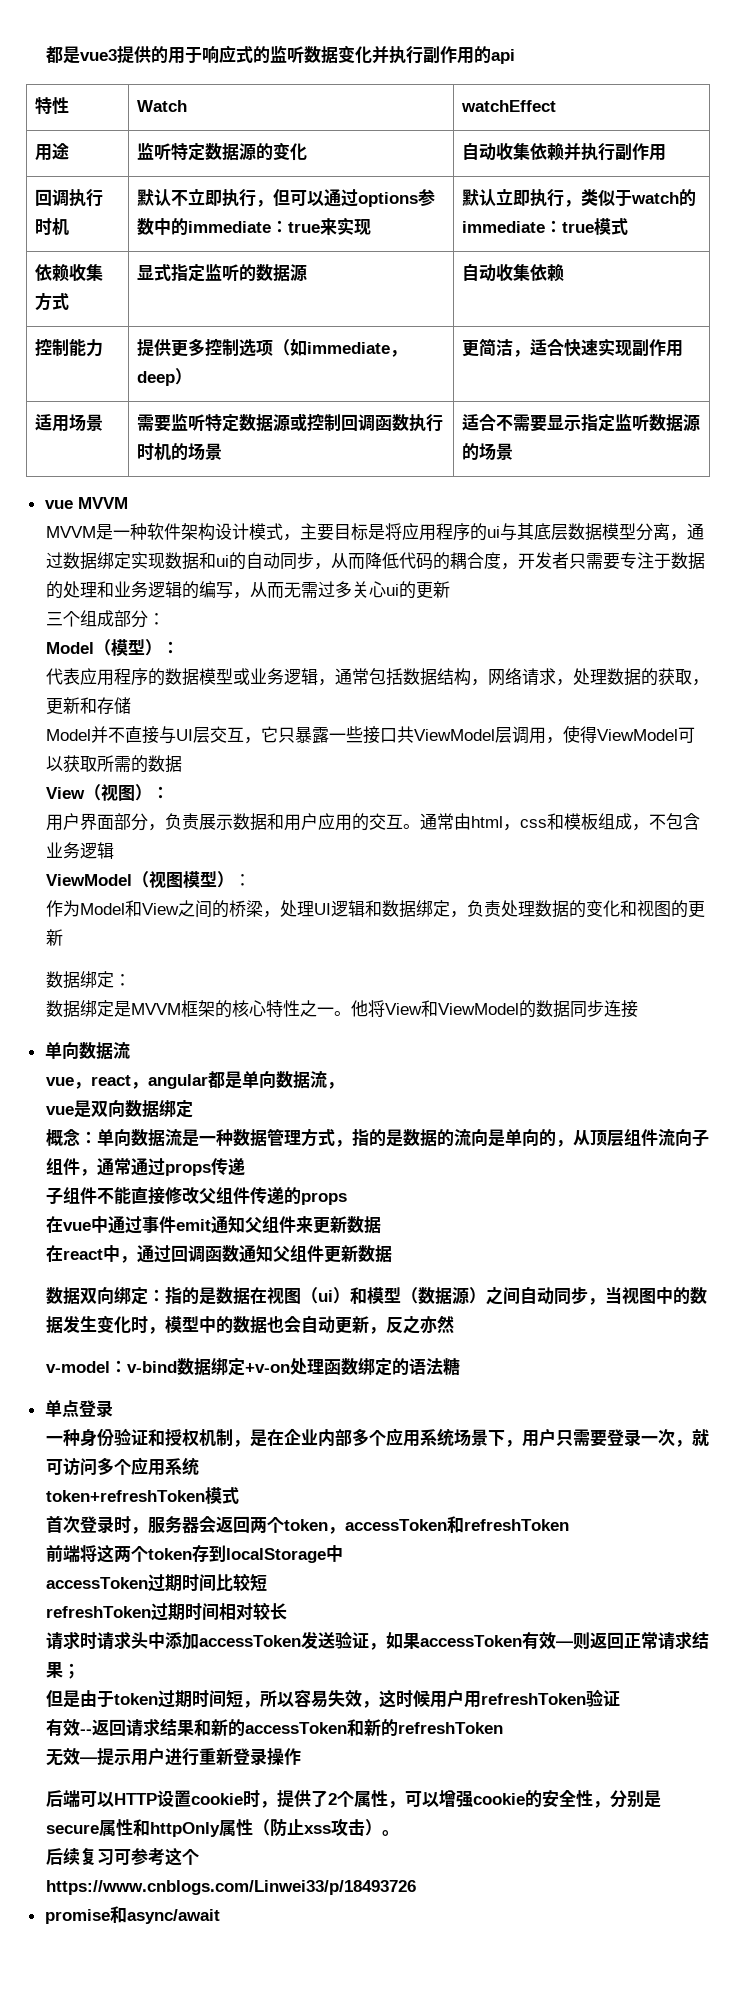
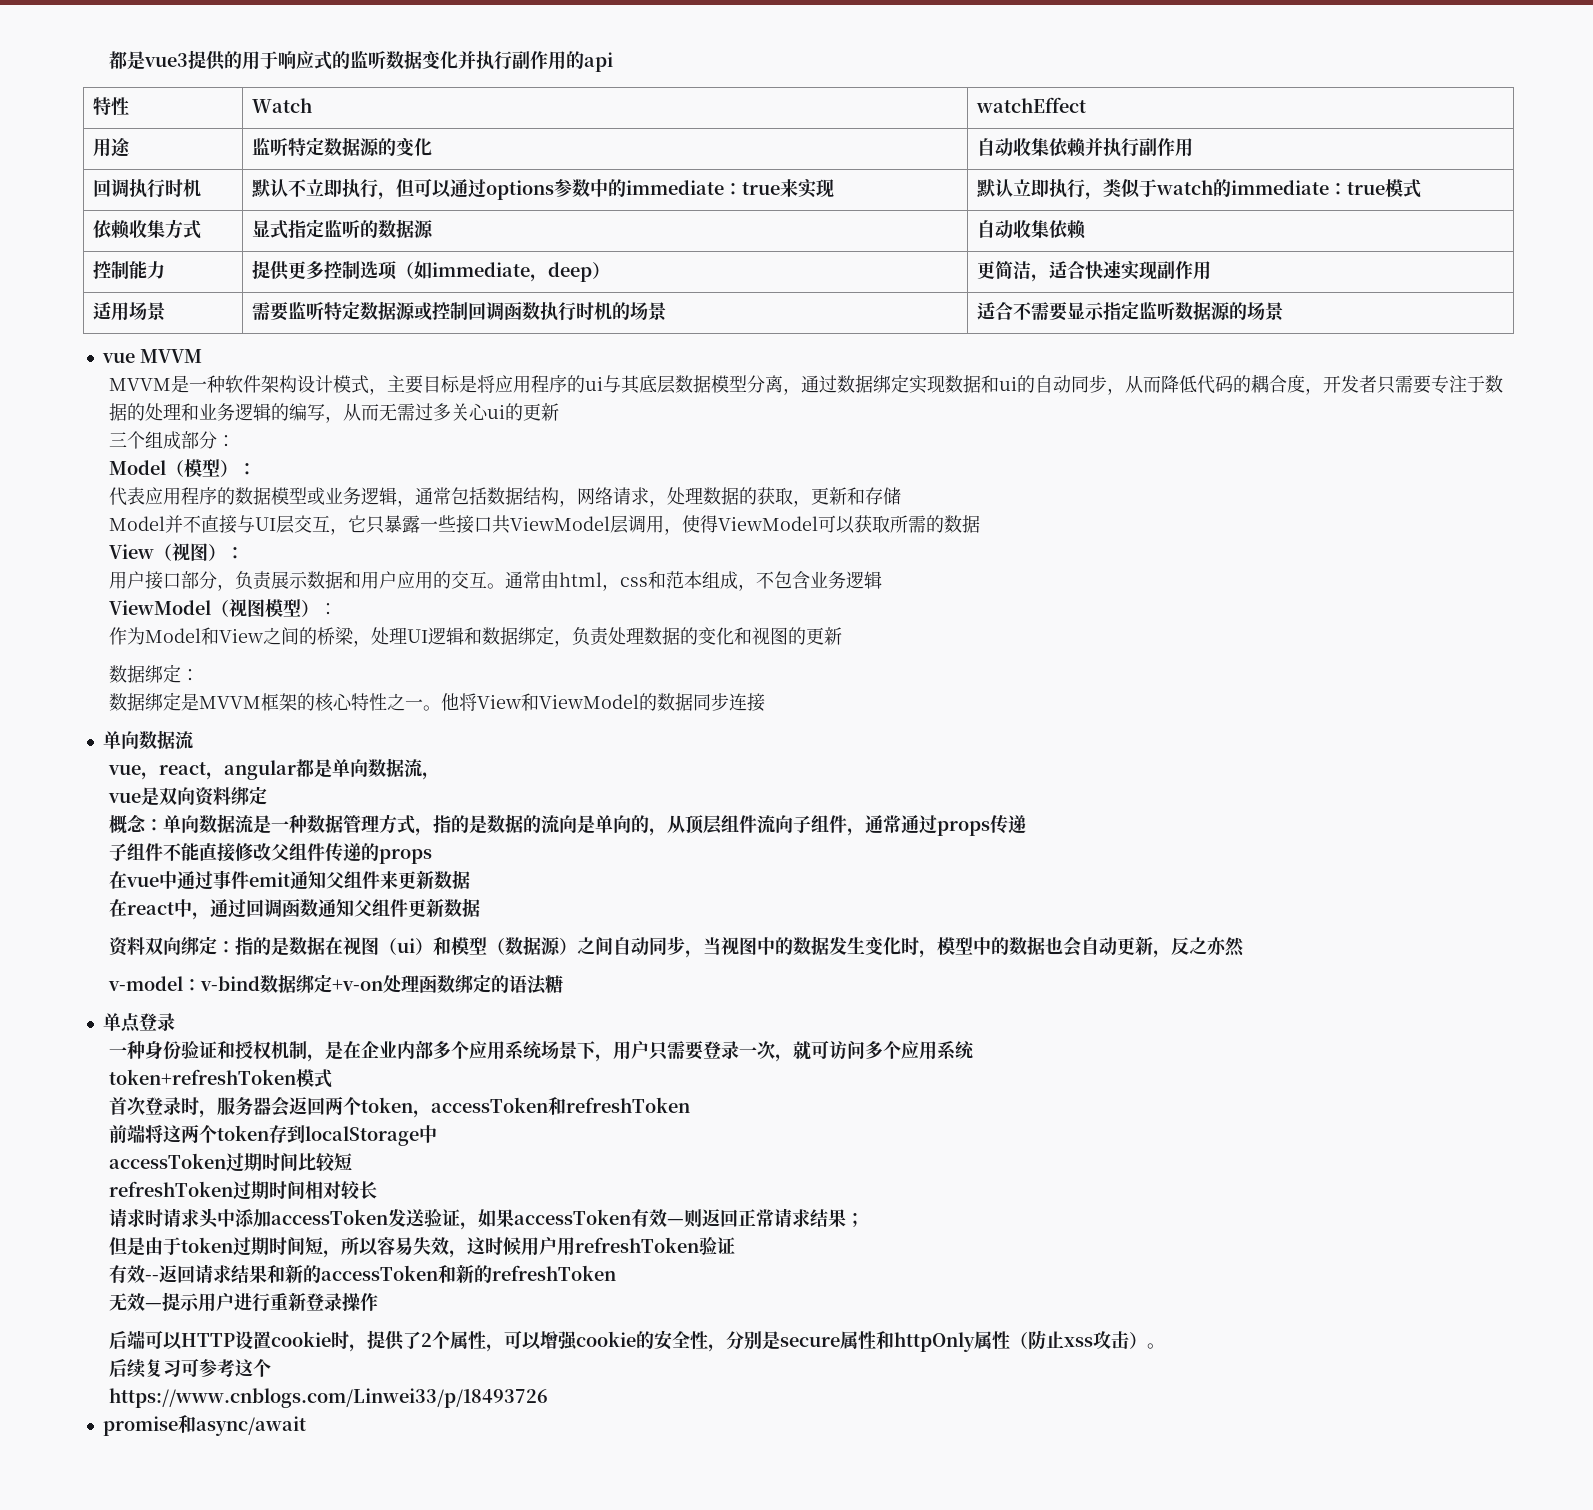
[79,813,114,830] 界面 -> [145,571,182,590] 接口
[563,813,598,830] 模板 -> [666,571,703,589] 范本
[124,1100,159,1118] 数据 -> [195,787,232,806] 资料
[45,1287,80,1305] 数据 -> [109,937,146,956] 资料

